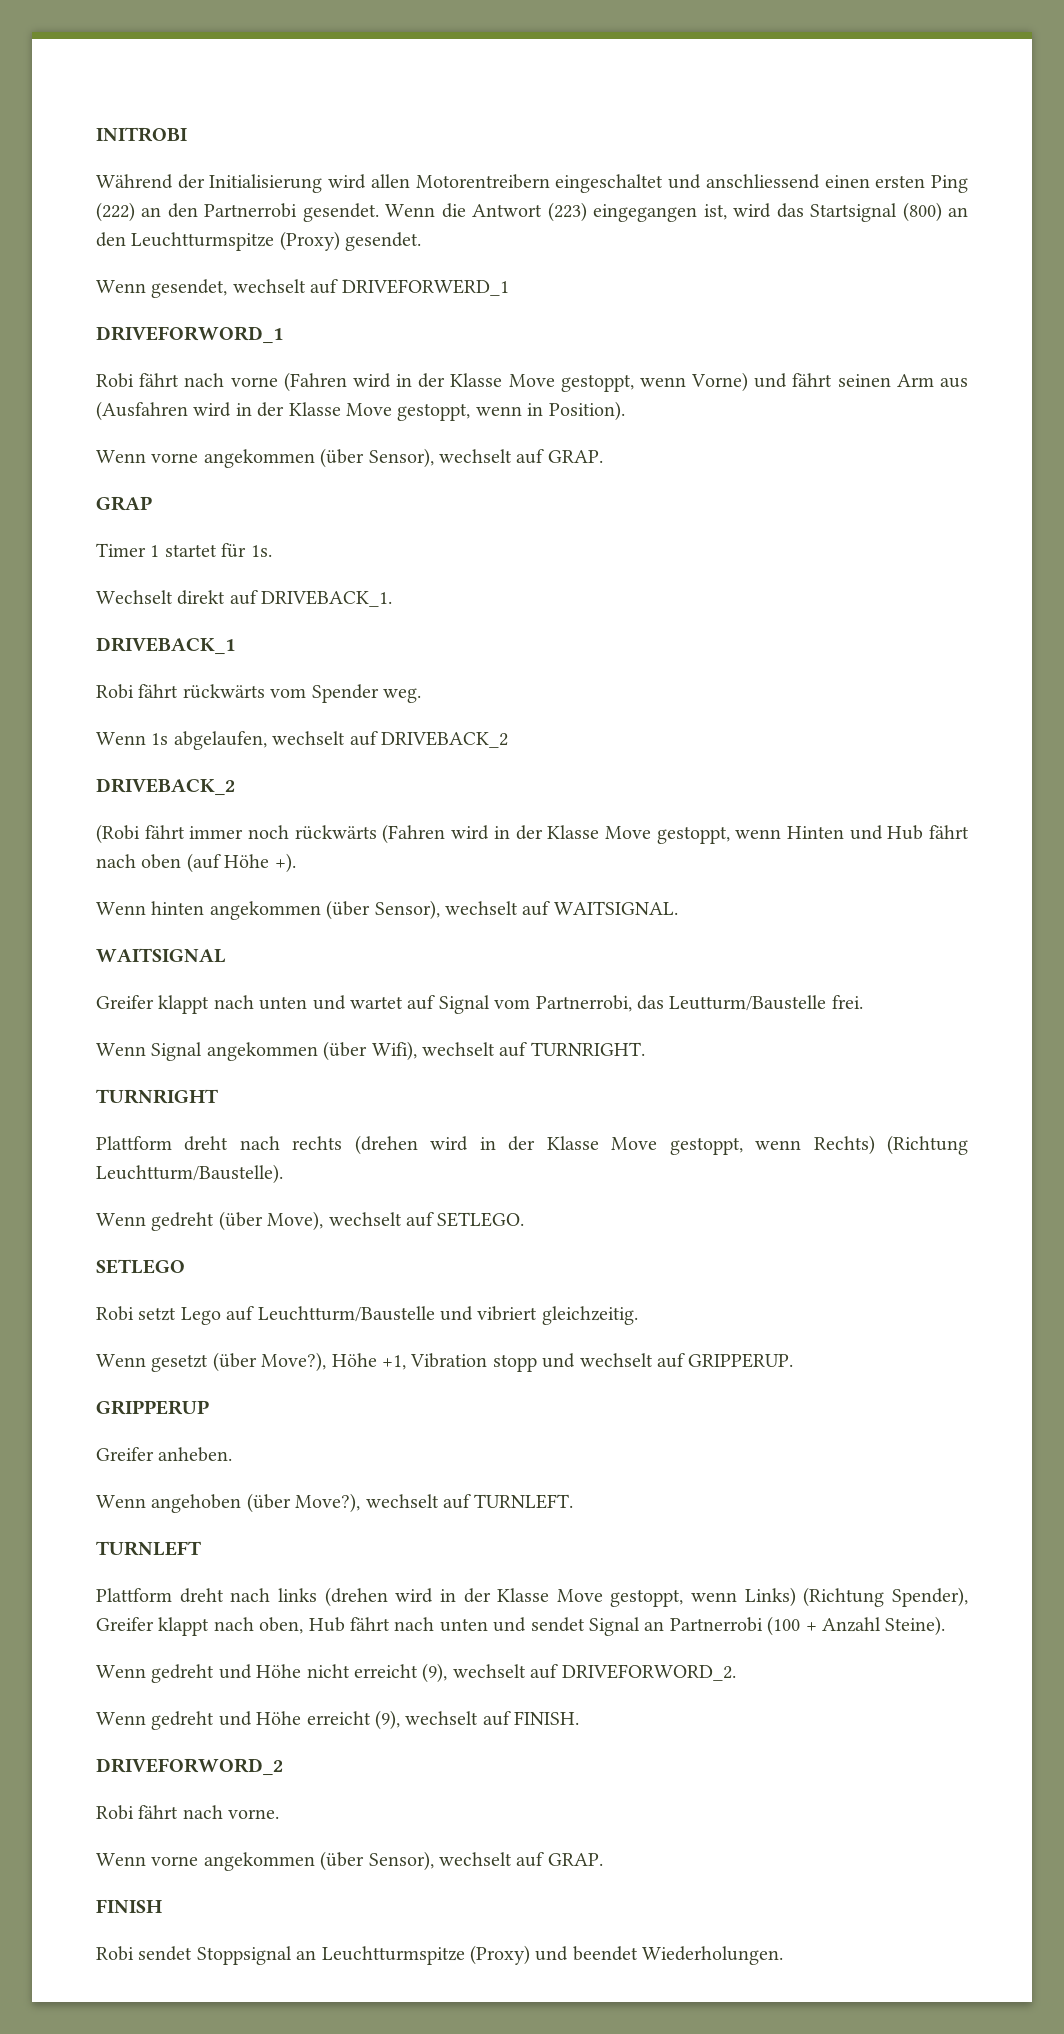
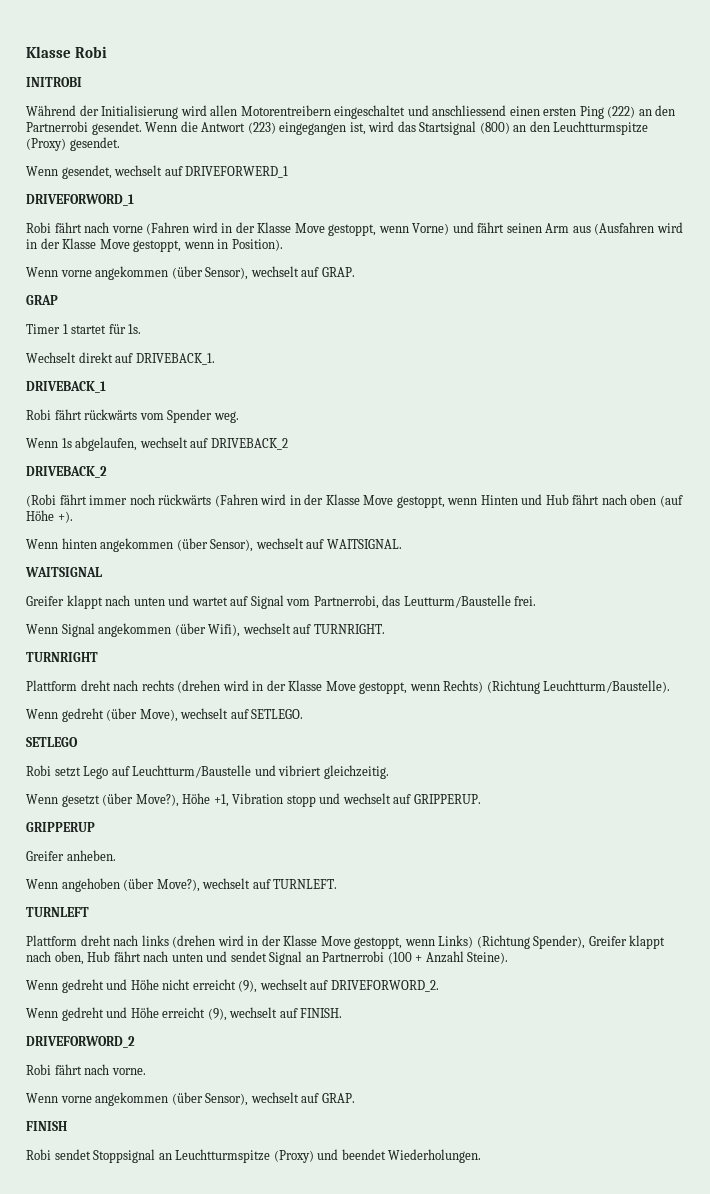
(96, 134) none -> [26,46,108,58] Klasse Robi //

